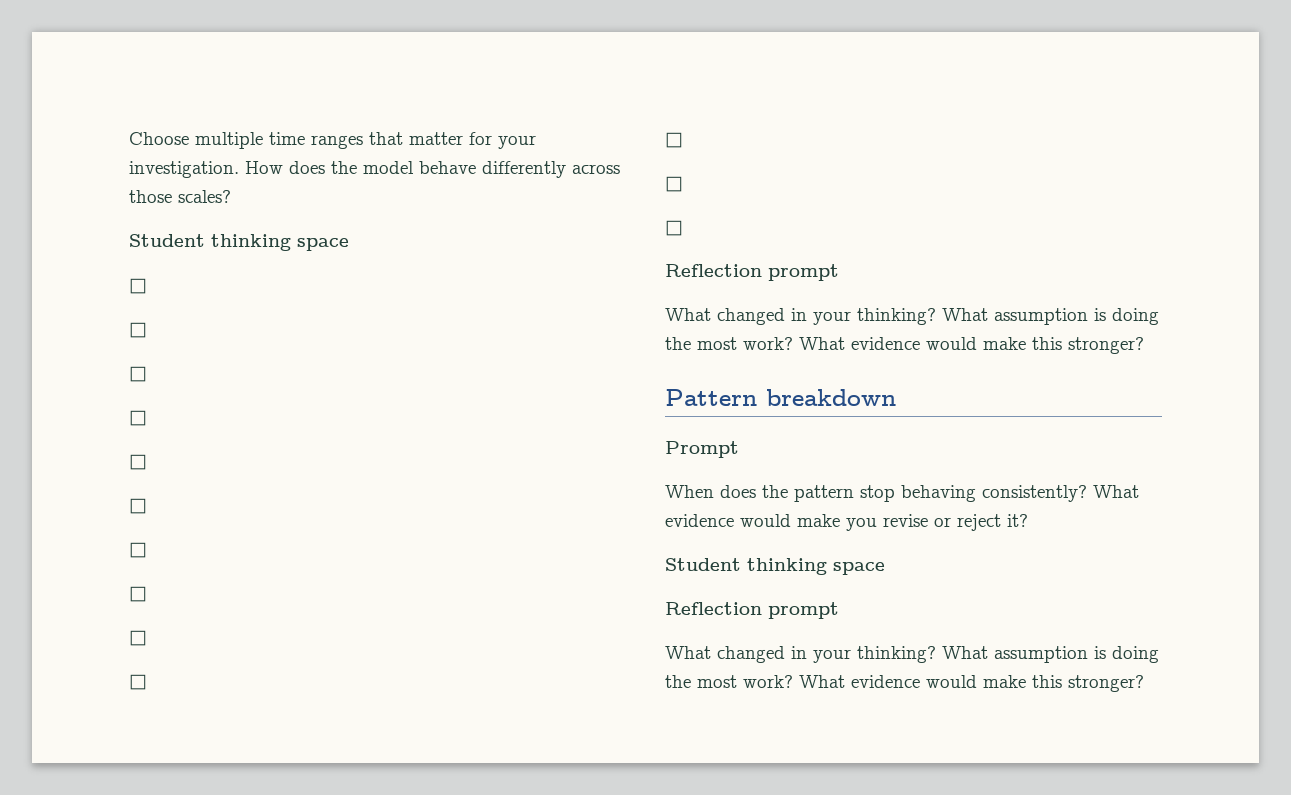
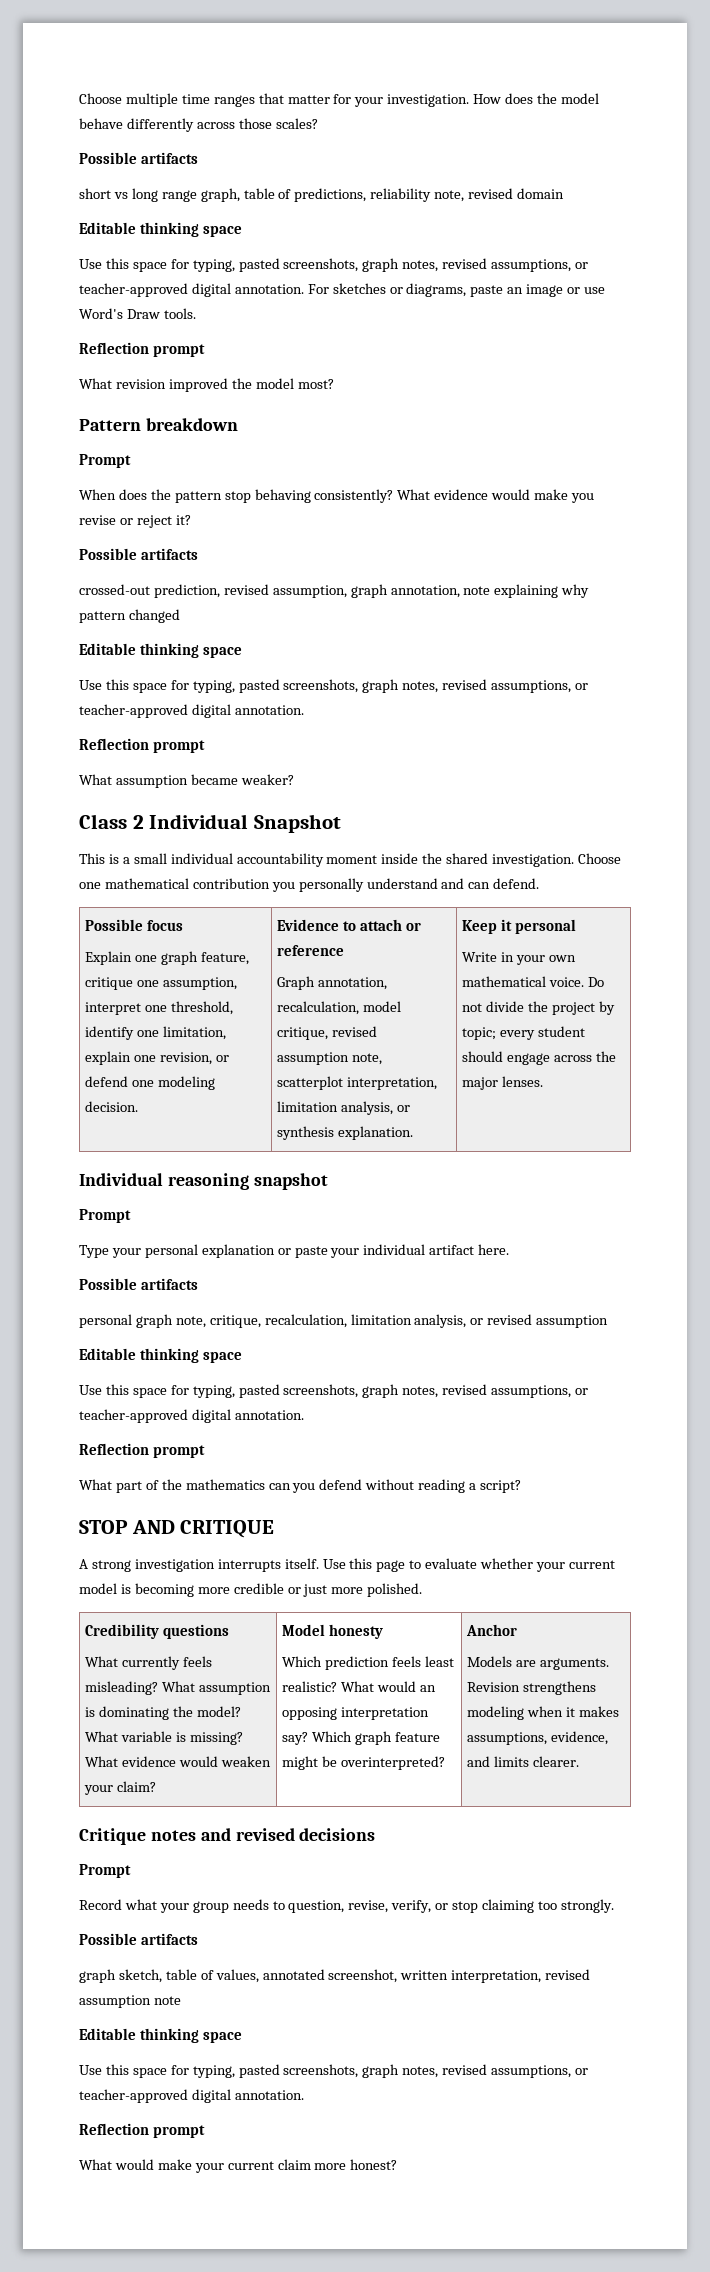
[129,234,349,251] [129,278,147,294] [129,322,147,338] [129,366,147,382] [129,410,147,426] [129,454,147,470] [129,498,147,514] [129,542,147,558] [129,586,147,602] [129,630,147,646] [129,674,147,690] [665,132,683,148] [665,176,683,192] [665,220,683,236] [665,264,839,281] [665,308,1159,325] [665,337,1144,354] Student thinking space // □ // □ // □ // □ // □ // □ // □ // □ // □ // □ // □ // □ // □ // Reflection prompt // What changed in your thinking? What assumption is doing the most work? What evidence would make this stronger? -> [79,152,198,164] [79,188,565,202] [79,222,242,237] [79,258,589,272] [79,283,606,297] [79,308,196,319] [79,342,205,357] [79,378,334,392] Possible artifacts // short vs long range graph, table of predictions, reliability note, revised domain // Editable thinking space // Use this space for typing, pasted screenshots, graph notes, revised assumptions, or teacher-approved digital annotation. For sketches or diagrams, paste an image or use Word's Draw tools. // Reflection prompt // What revision improved the model most?
[665,558,885,575] [665,602,839,619] [665,646,1159,663] [665,675,1144,692] Student thinking space // Reflection prompt // What changed in your thinking? What assumption is doing the most work? What evidence would make this stronger? -> [79,548,198,560] [79,584,590,598] [79,609,180,623] [79,643,242,658] [79,679,589,693] [79,704,304,718] [79,738,205,753] [79,774,294,788] [79,814,341,833] [79,853,622,867] [79,878,540,892] [85,919,184,931] [85,951,250,965] [85,977,238,990] [85,1001,234,1015] [85,1026,227,1040] [85,1051,230,1065] [85,1076,216,1090] [85,1101,139,1112] [277,919,422,931] [277,945,345,956] [277,976,388,990] [277,1001,402,1015] [277,1026,378,1040] [277,1052,383,1065] [277,1076,438,1090] [277,1101,411,1115] [277,1126,414,1140] [462,919,577,934] [462,952,577,965] [462,976,605,987] [462,1001,616,1015] [462,1026,586,1040] [462,1051,617,1065] [462,1076,544,1090] [79,1173,328,1190] [79,1209,131,1223] [79,1244,510,1258] [79,1278,198,1290] [79,1314,609,1328] [79,1348,242,1363] [79,1384,589,1398] [79,1409,304,1423] [79,1443,205,1458] [79,1479,522,1493] [79,1520,275,1538] [79,1558,615,1572] [79,1583,423,1597] [85,1624,230,1639] [85,1656,213,1670] [85,1681,272,1695] [85,1706,242,1720] [85,1731,244,1745] [85,1756,272,1767] [84,1781,157,1795] [282,1624,384,1639] [282,1656,455,1670] [282,1681,437,1692] [282,1707,430,1720] [282,1731,441,1745] [282,1756,446,1770] [466,1624,518,1636] [467,1656,610,1670] [467,1681,597,1695] [467,1706,620,1720] [467,1731,609,1745] [467,1756,580,1767] [79,1828,376,1845] [79,1864,131,1878] [79,1899,614,1913] [79,1933,198,1945] [79,1969,591,1983] [79,1995,181,2008] [79,2028,242,2043] [79,2064,589,2078] [79,2089,304,2103] [79,2123,205,2138] [79,2159,398,2173] Possible artifacts // crossed-out prediction, revised assumption, graph annotation, note explaining why pattern changed // Editable thinking space // Use this space for typing, pasted screenshots, graph notes, revised assumptions, or teacher-approved digital annotation. // Reflection prompt // What assumption became weaker? // Class 2 Individual Snapshot // This is a small individual accountability moment inside the shared investigation. Choose one mathematical contribution you personally understand and can defend. // Possible focus // Explain one graph feature, critique one assumption, interpret one threshold, identify one limitation, explain one revision, or defend one modeling decision. | Evidence to attach or reference // Graph annotation, recalculation, model critique, revised assumption note, scatterplot interpretation, limitation analysis, or synthesis explanation. | Keep it personal // Write in your own mathematical voice. Do not divide the project by topic; every student should engage across the major lenses. // Individual reasoning snapshot // Prompt // Type your personal explanation or paste your individual artifact here. // Possible artifacts // personal graph note, critique, recalculation, limitation analysis, or revised assumption // Editable thinking space // Use this space for typing, pasted screenshots, graph notes, revised assumptions, or teacher-approved digital annotation. // Reflection prompt // What part of the mathematics can you defend without reading a script? // STOP AND CRITIQUE // A strong investigation interrupts itself. Use this page to evaluate whether your current model is becoming more credible or just more polished. // Credibility questions // What currently feels misleading? What assumption is dominating the model? What variable is missing? What evidence would weaken your claim? | Model honesty // Which prediction feels least realistic? What would an opposing interpretation say? Which graph feature might be overinterpreted? | Anchor // Models are arguments. Revision strengthens modeling when it makes assumptions, evidence, and limits clearer. // Critique notes and revised decisions // Prompt // Record what your group needs to question, revise, verify, or stop claiming too strongly. // Possible artifacts // graph sketch, table of values, annotated screenshot, written interpretation, revised assumption note // Editable thinking space // Use this space for typing, pasted screenshots, graph notes, revised assumptions, or teacher-approved digital annotation. // Reflection prompt // What would make your current claim more honest?

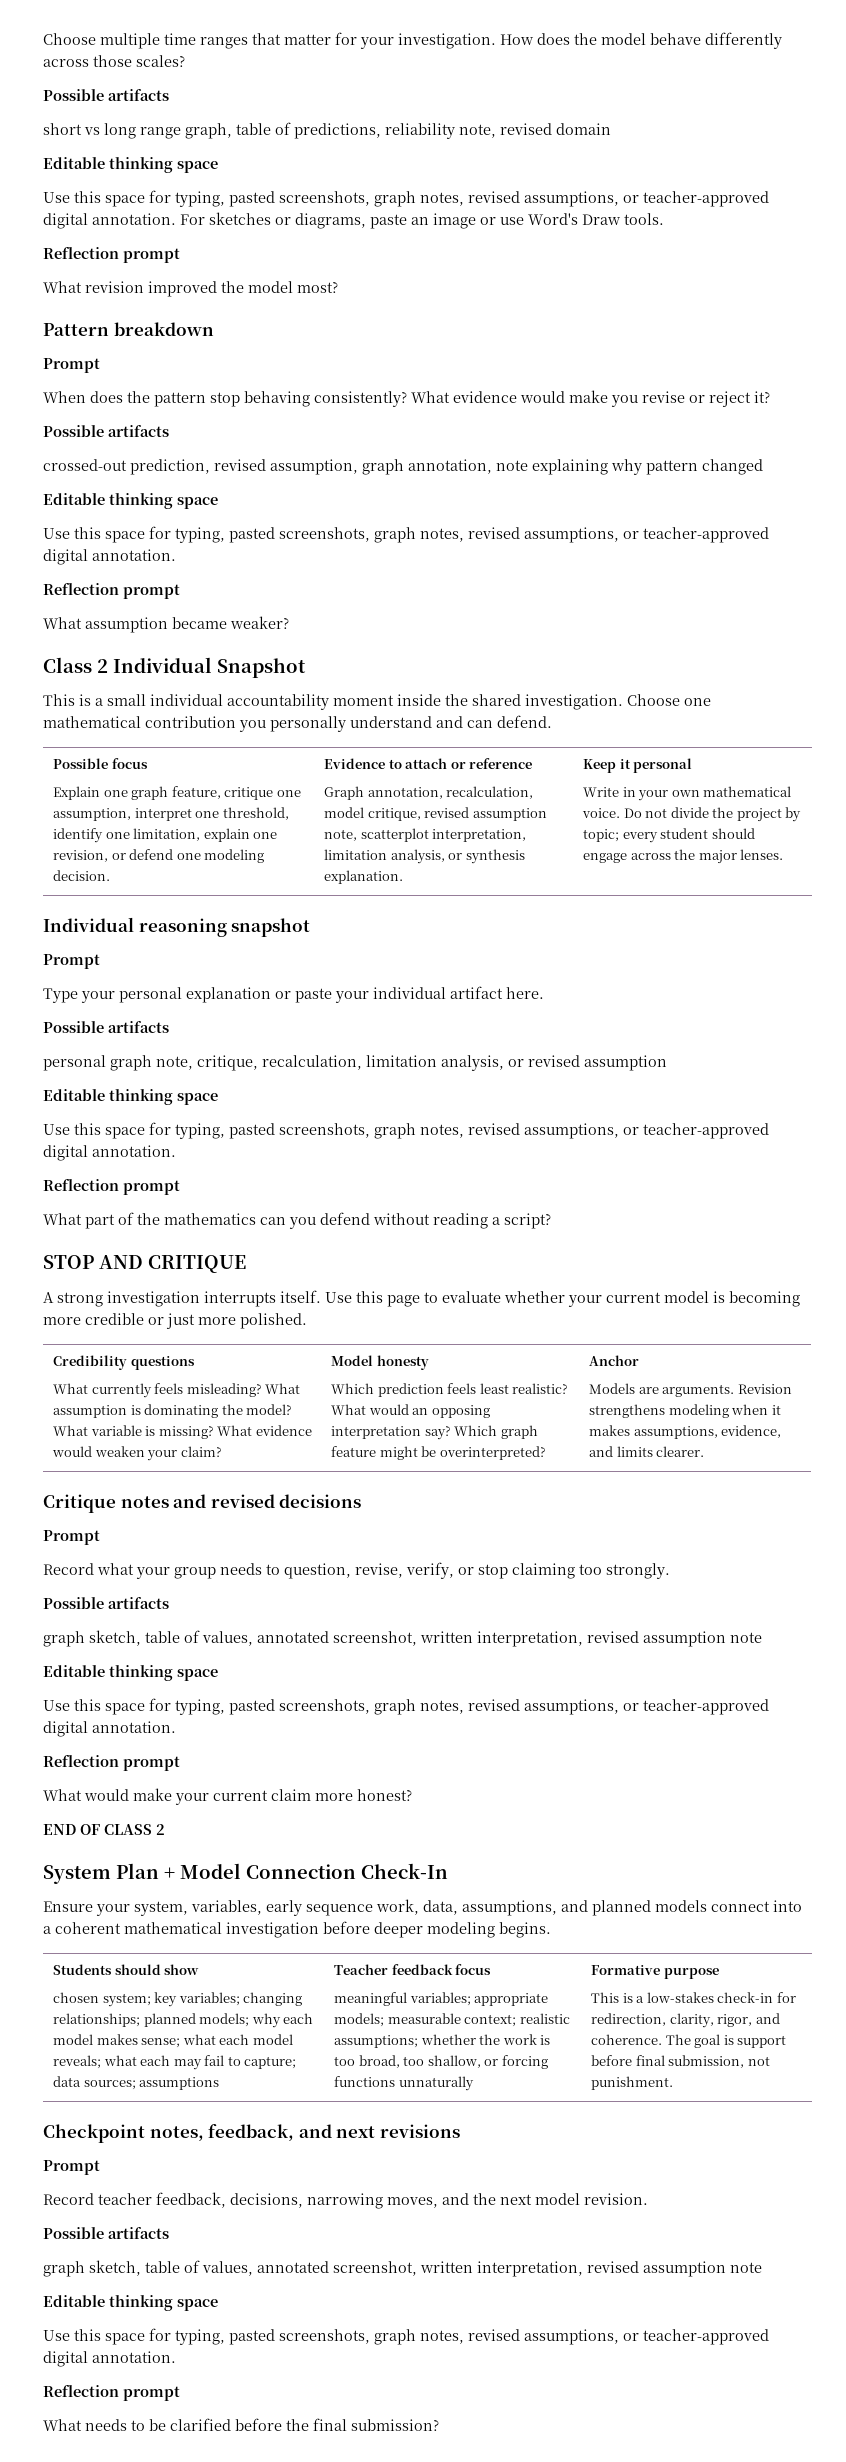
(398, 2164) none -> [43,1824,165,1835] [43,1863,448,1884] [43,1899,802,1916] [43,1921,551,1938] [53,1964,200,1975] [53,1992,303,2007] [53,2013,314,2028] [53,2034,293,2048] [53,2055,297,2070] [53,2076,220,2090] [334,1964,492,1975] [334,1992,549,2006] [334,2013,570,2027] [334,2034,551,2048] [334,2055,548,2069] [334,2076,474,2091] [591,1965,719,1979] [591,1992,796,2003] [591,2013,780,2028] [591,2034,787,2048] [591,2055,770,2068] [591,2076,674,2090] [43,2124,460,2143] [43,2160,100,2175] [43,2192,648,2209] [43,2227,169,2239] [43,2260,762,2277] [43,2295,218,2311] [43,2328,769,2345] [43,2351,176,2367] [43,2385,180,2401] [43,2418,439,2431] // END OF CLASS 2 // System Plan + Model Connection Check-In // Ensure your system, variables, early sequence work, data, assumptions, and planned models connect into a coherent mathematical investigation before deeper modeling begins. // Students should show // chosen system; key variables; changing relationships; planned models; why each model makes sense; what each model reveals; what each may fail to capture; data sources; assumptions | Teacher feedback focus // meaningful variables; appropriate models; measurable context; realistic assumptions; whether the work is too broad, too shallow, or forcing functions unnaturally | Formative purpose // This is a low-stakes check-in for redirection, clarity, rigor, and coherence. The goal is support before final submission, not punishment. // Checkpoint notes, feedback, and next revisions // Prompt // Record teacher feedback, decisions, narrowing moves, and the next model revision. // Possible artifacts // graph sketch, table of values, annotated screenshot, written interpretation, revised assumption note // Editable thinking space // Use this space for typing, pasted screenshots, graph notes, revised assumptions, or teacher-approved digital annotation. // Reflection prompt // What needs to be clarified before the final submission?

